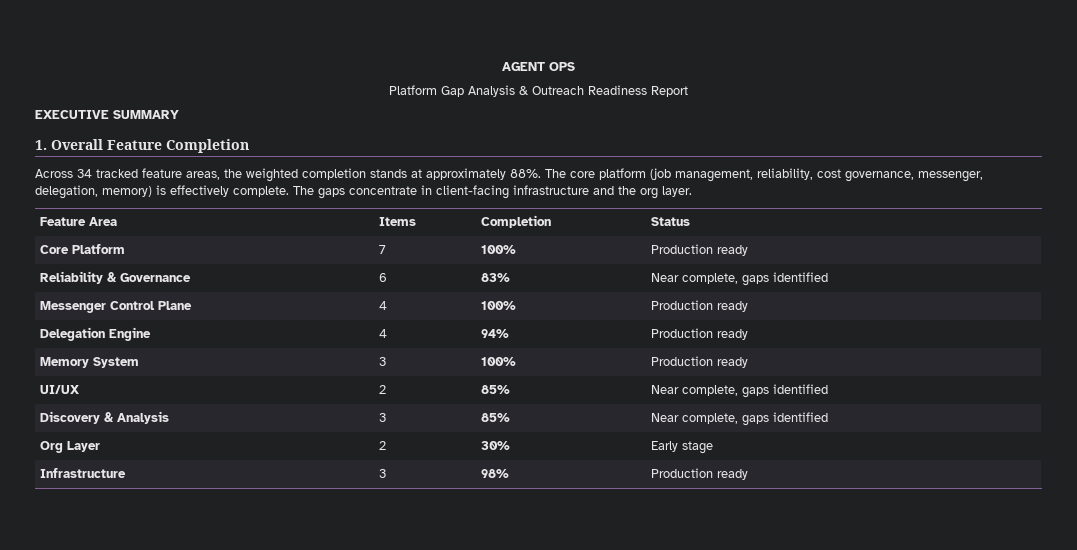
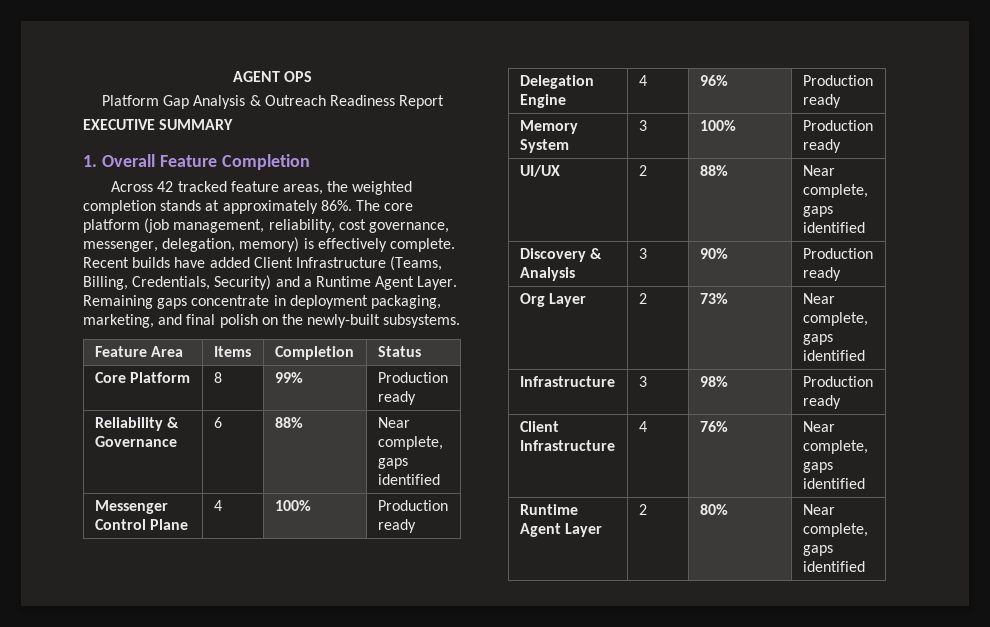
[77,169,92,178] 34 -> [157,181,174,192] 42
[510,169,541,178] 88%. -> [320,200,352,211] 86%.
[293,185,692,199] The gaps concentrate in client-facing infrastructure and the org layer. -> [83,256,443,271] [83,275,458,290] [83,295,441,309] [83,314,461,328] Recent builds have added Client Infrastructure (Teams, Billing, Credentials, Security) and a Runtime Agent Layer. Remaining gaps concentrate in deployment packaging, marketing, and final polish on the newly-built subsystems.
[379,245,387,254] [481,245,517,254] 7 | 100% -> [213,372,222,383] [274,372,303,383] 8 | 99%
[481,273,511,282] 83% -> [274,417,303,428] 88%
[481,329,510,338] 94% -> [699,75,728,86] 96%
[481,385,511,394] 85% -> [699,165,728,176] 88%
[481,413,511,422] [651,412,829,426] [40,441,101,453] [379,441,387,450] [481,441,511,450] [651,441,714,454] 85% | Near complete, gaps identified // Org Layer | 2 | 30% | Early stage -> [699,248,728,259] [802,248,873,259] [802,267,841,281] [519,293,586,307] [638,293,647,304] [699,293,728,304] [802,293,835,304] [802,312,868,326] [802,334,833,345] [802,350,865,361] 90% | Production ready // Org Layer | 2 | 73% | Near complete, gaps identified
(749, 474) none -> [519,421,559,432] [519,440,615,451] [638,421,647,432] [699,421,728,432] [802,421,835,432] [802,440,868,454] [802,462,833,473] [802,478,865,489] [519,504,578,515] [519,523,602,537] [638,504,647,515] [699,504,728,515] [802,504,835,515] [802,523,868,537] [802,545,833,556] [802,561,865,572] // Client Infrastructure | 4 | 76% | Near complete, gaps identified // Runtime Agent Layer | 2 | 80% | Near complete, gaps identified

